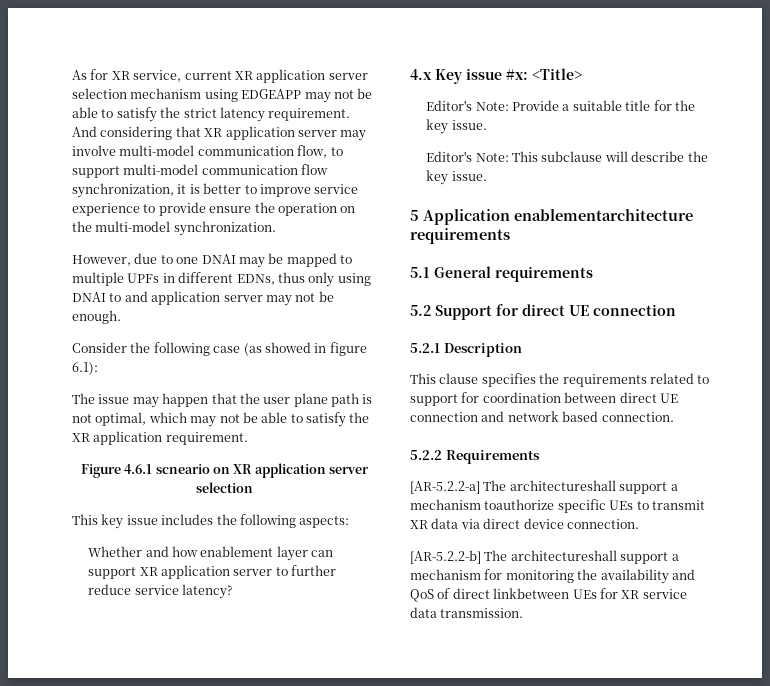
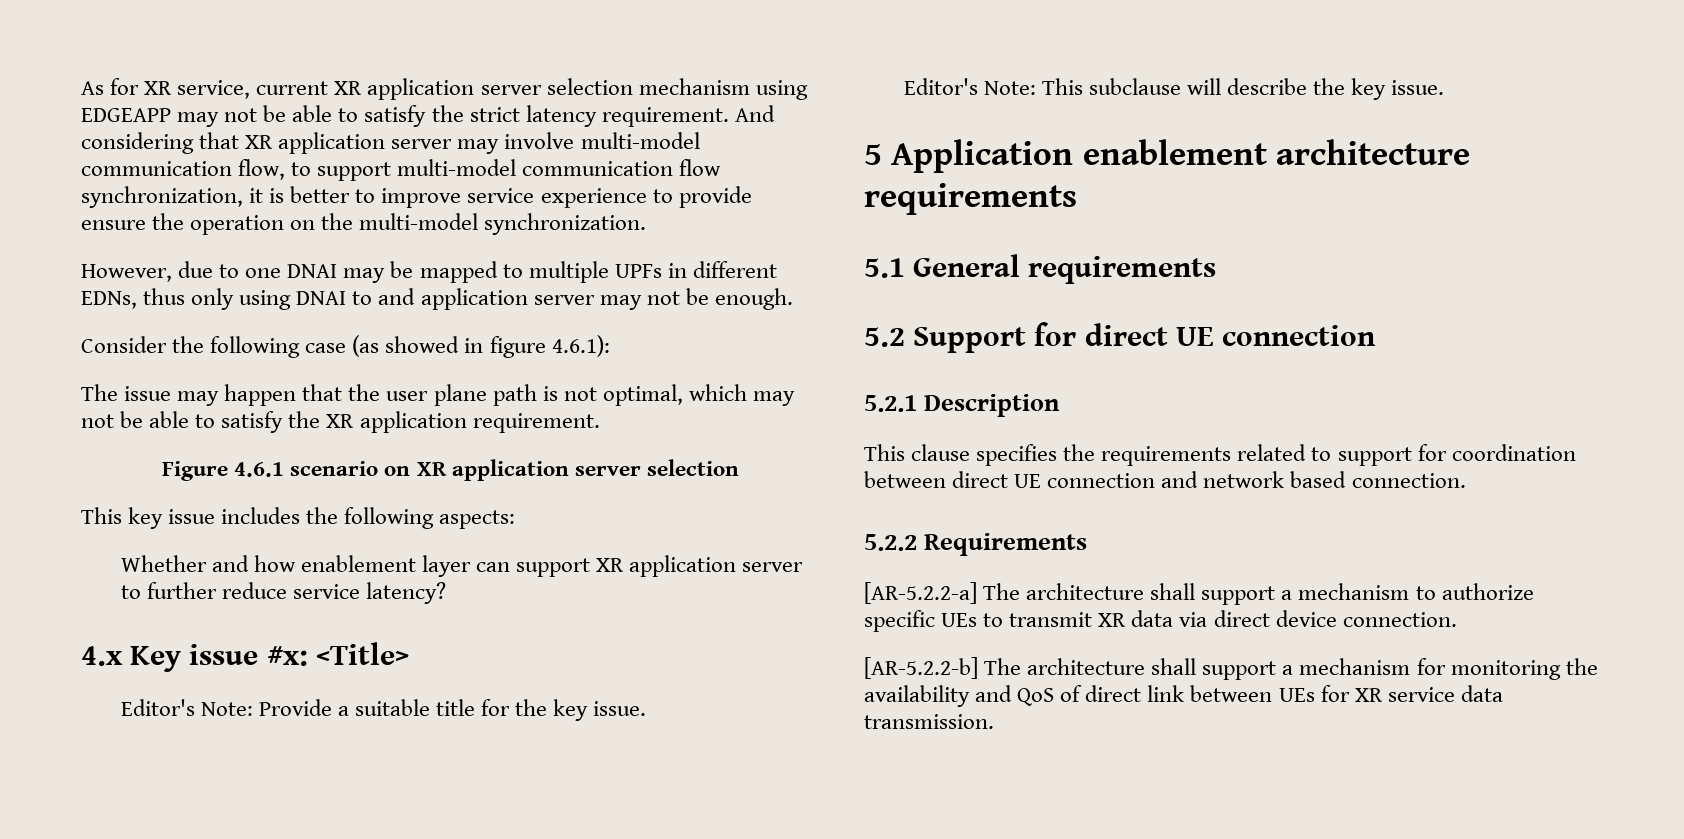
[72,362,98,375] 6.1): -> [551,335,610,357] 4.6.1):
[155,464,210,474] scneario -> [290,461,379,476] scenario
[514,209,693,221] enablementarchitecture -> [1082,139,1471,165] enablement architecture
[509,480,678,494] [410,499,555,510] architectureshall support a mechanism toauthorize -> [1026,583,1534,605] architecture shall support a mechanism to authorize
[510,550,617,561] architectureshall -> [1027,658,1197,675] architecture shall
[493,588,570,599] linkbetween -> [1147,685,1273,702] link between

